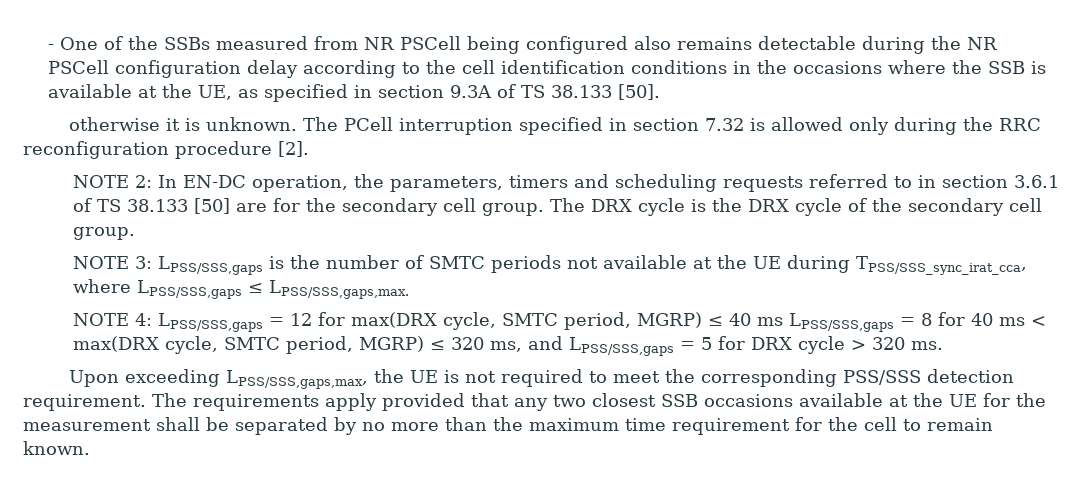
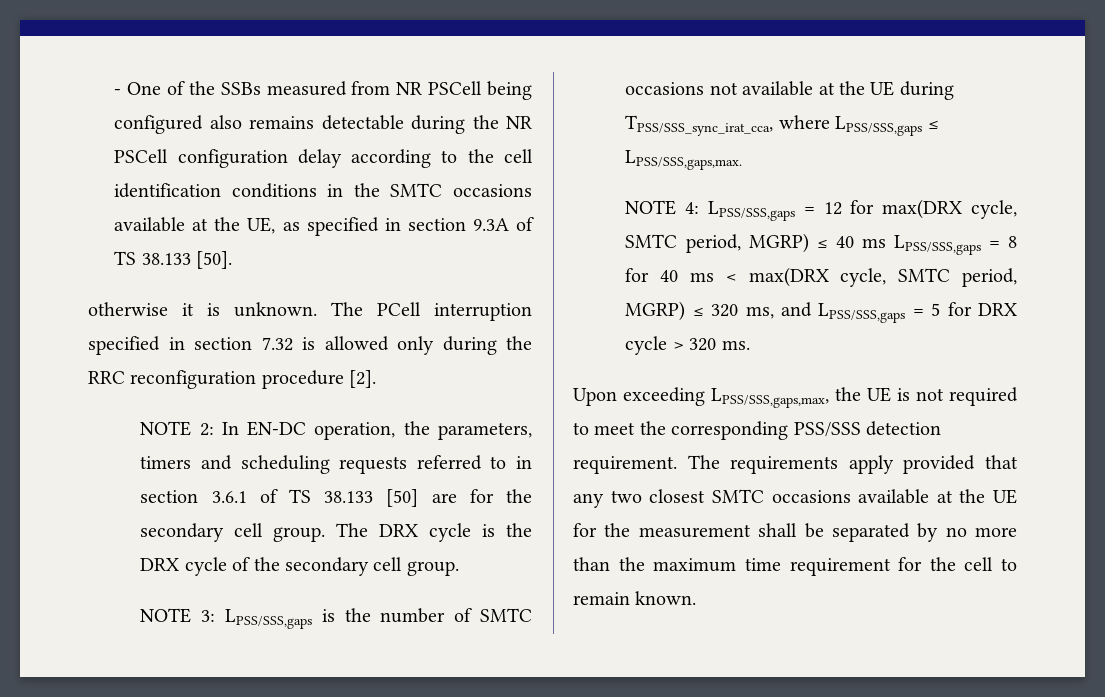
[793,60,1047,74] occasions where the SSB is -> [390,183,532,197] SMTC occasions
[491,255,562,273] periods -> [625,82,705,95] occasions
[661,394,698,407] SSB -> [711,489,764,503] SMTC

